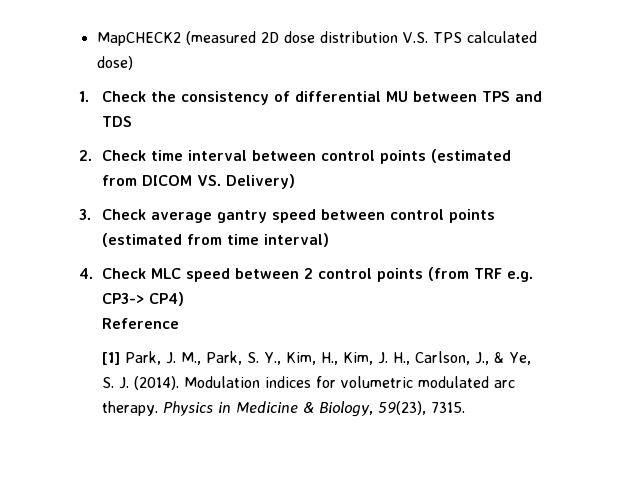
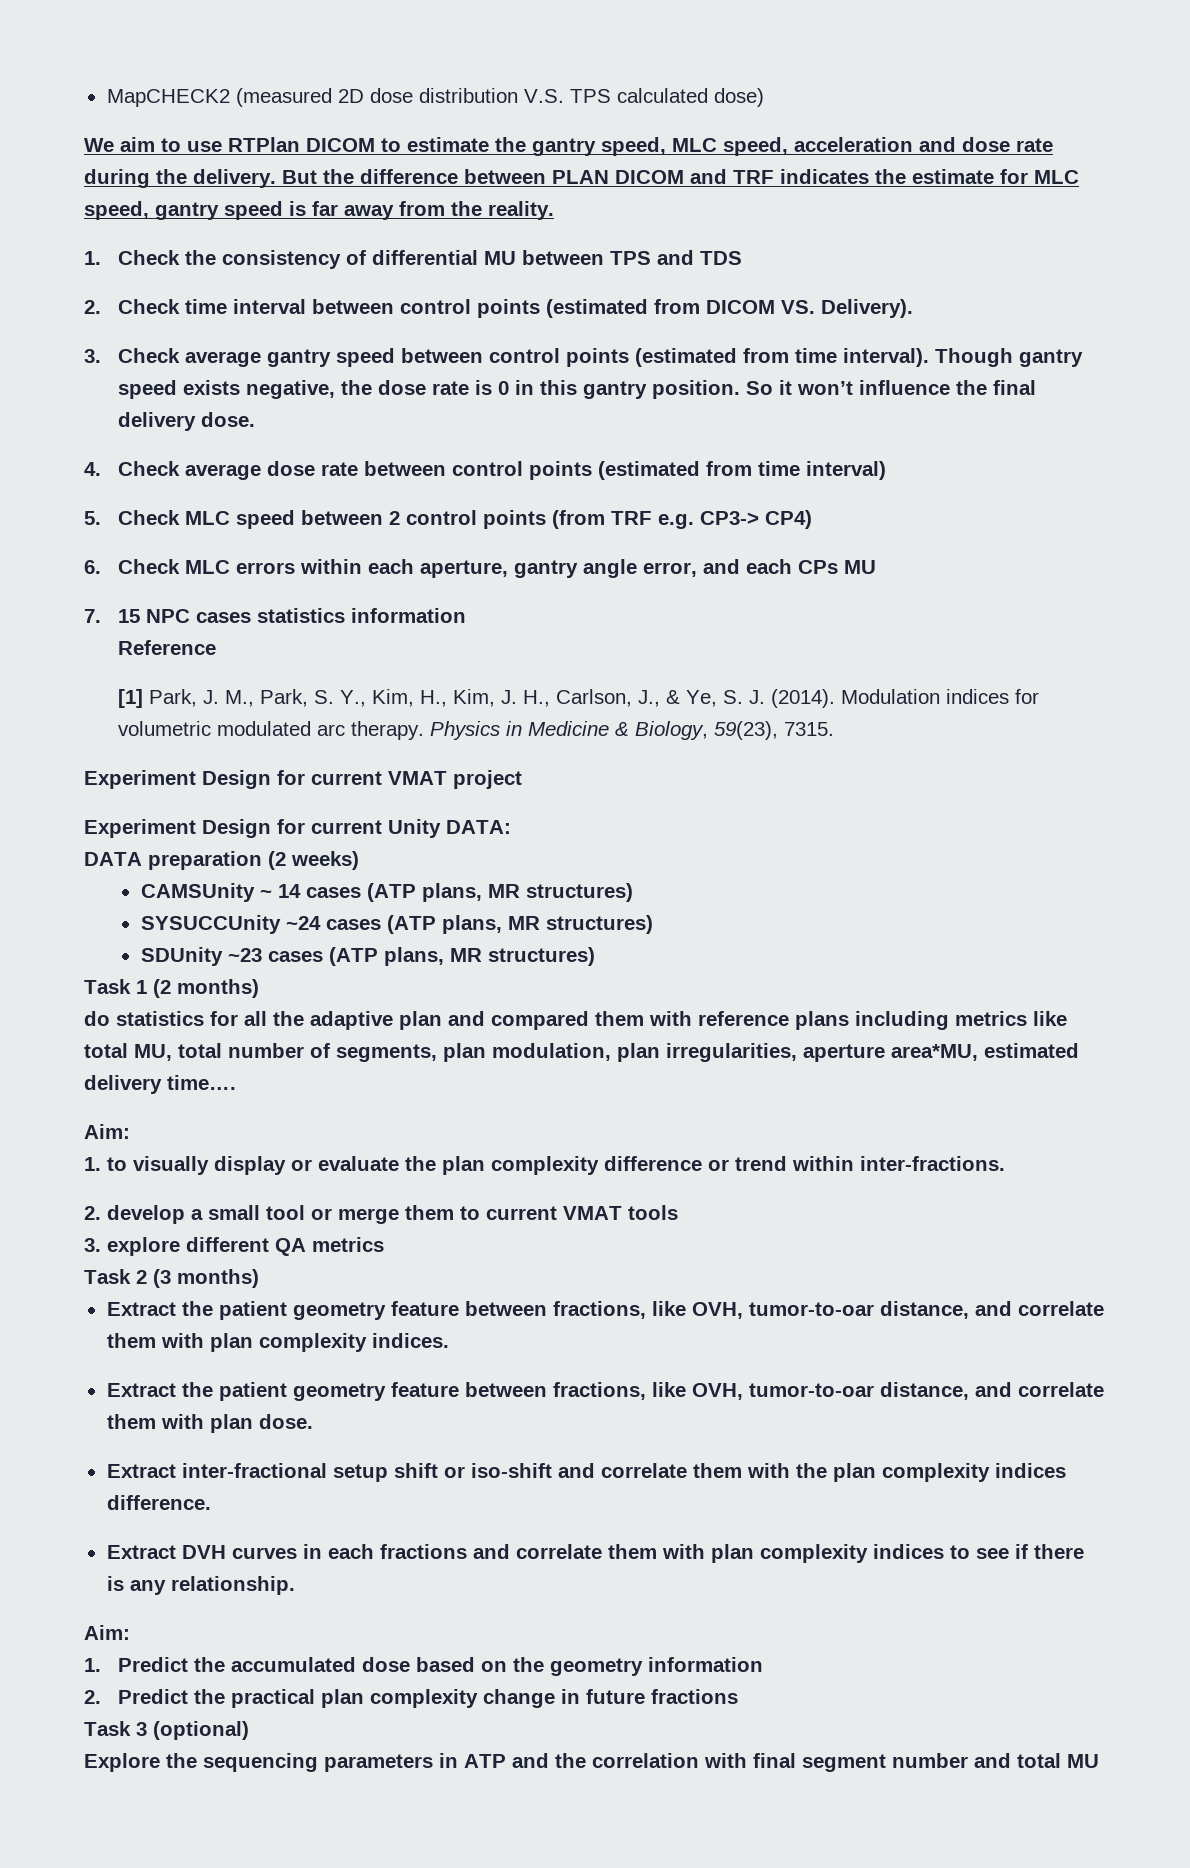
(133, 63) none -> [84,137,1053,156] [84,169,1079,188] [84,201,554,220] // We aim to use RTPlan DICOM to estimate the gantry speed, MLC speed, acceleration and dose rate during the delivery. But the difference between PLAN DICOM and TRF indicates the estimate for MLC speed, gantry speed is far away from the reality.
[226,174,296,189] Delivery) -> [821,299,914,318] Delivery).
(260, 239) none -> [843,348,1084,367] [118,380,1037,399] [118,412,256,431] [84,461,801,480] interval). Though gantry speed exists negative, the dose rate is 0 in this gantry position. So it won’t influence the final delivery dose. // 4. Check average dose rate between control points (estimated from time
[79,268,93,279] 4. -> [84,511,101,525] 5.
(185, 299) none -> [84,559,877,578] [84,608,467,623] // 6. Check MLC errors within each aperture, gantry angle error, and each CPs MU // 7. 15 NPC cases statistics information
(466, 407) none -> [84,770,522,789] [84,819,511,838] [84,851,359,870] [140,883,633,902] [140,915,653,934] [140,947,595,966] [84,979,259,998] [84,1011,1067,1030] [84,1043,1079,1062] [84,1075,236,1094] [84,1124,130,1139] [84,1156,1005,1175] [84,1205,678,1224] [84,1237,384,1256] [84,1269,259,1288] [106,1301,1104,1320] [106,1333,449,1352] [106,1382,1104,1401] [106,1414,313,1433] [106,1463,1066,1482] [106,1495,211,1510] [106,1544,1084,1563] [106,1576,295,1595] [84,1625,130,1640] [84,1657,764,1676] [84,1689,739,1708] [84,1721,249,1740] [84,1753,1099,1772] // Experiment Design for current VMAT project // Experiment Design for current Unity DATA: // DATA preparation (2 weeks) // CAMSUnity ~ 14 cases (ATP plans, MR structures) // SYSUCCUnity ~24 cases (ATP plans, MR structures) // SDUnity ~23 cases (ATP plans, MR structures) // Task 1 (2 months) // do statistics for all the adaptive plan and compared them with reference plans including metrics like total MU, total number of segments, plan modulation, plan irregularities, aperture area*MU, estimated delivery time…. // Aim: // 1. to visually display or evaluate the plan complexity difference or trend within inter-fractions. // 2. develop a small tool or merge them to current VMAT tools // 3. explore different QA metrics // Task 2 (3 months) // Extract the patient geometry feature between fractions, like OVH, tumor-to-oar distance, and correlate them with plan complexity indices. // Extract the patient geometry feature between fractions, like OVH, tumor-to-oar distance, and correlate them with plan dose. // Extract inter-fractional setup shift or iso-shift and correlate them with the plan complexity indices difference. // Extract DVH curves in each fractions and correlate them with plan complexity indices to see if there is any relationship. // Aim: // 1. Predict the accumulated dose based on the geometry information // 2. Predict the practical plan complexity change in future fractions // Task 3 (optional) // Explore the sequencing parameters in ATP and the correlation with final segment number and total MU

